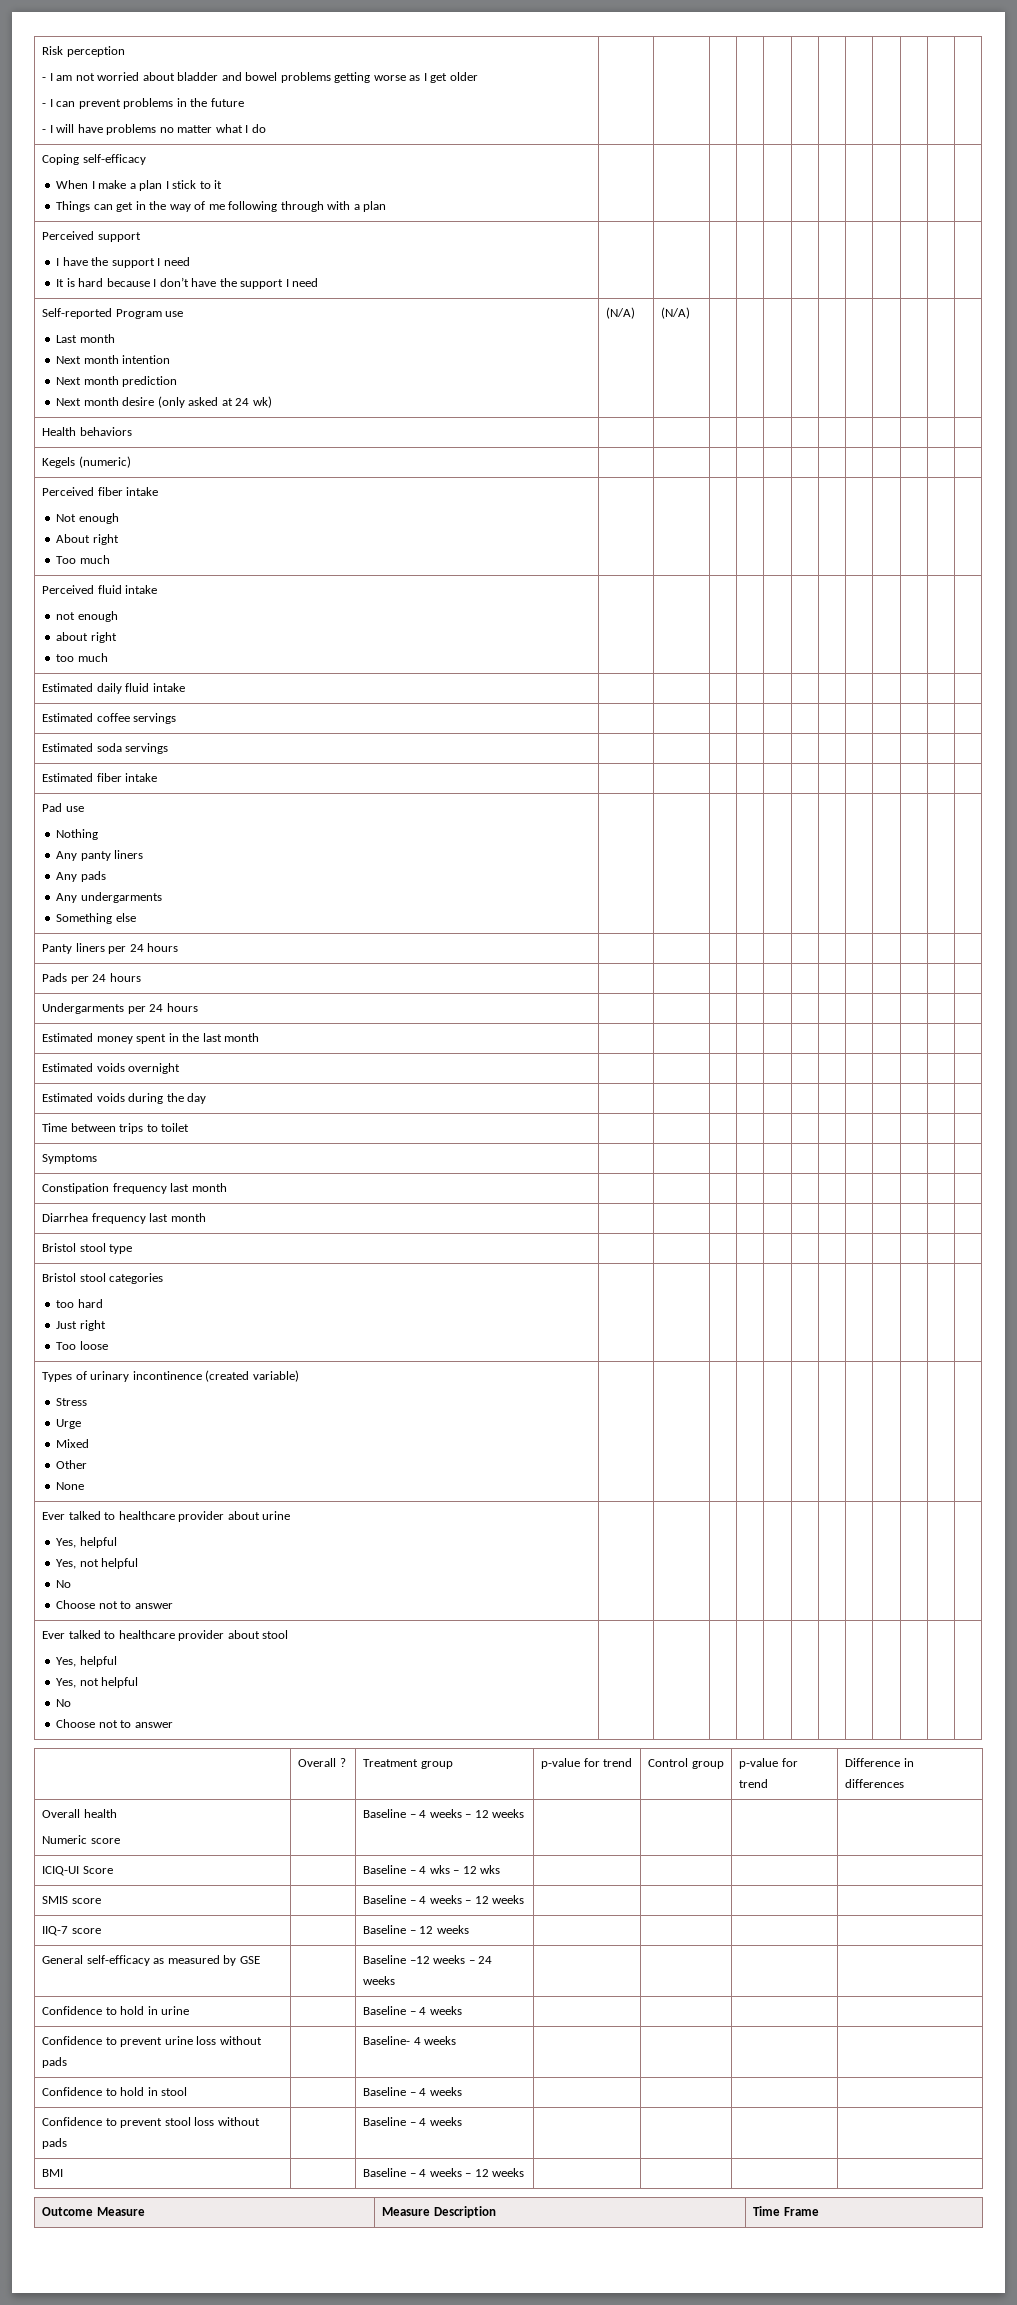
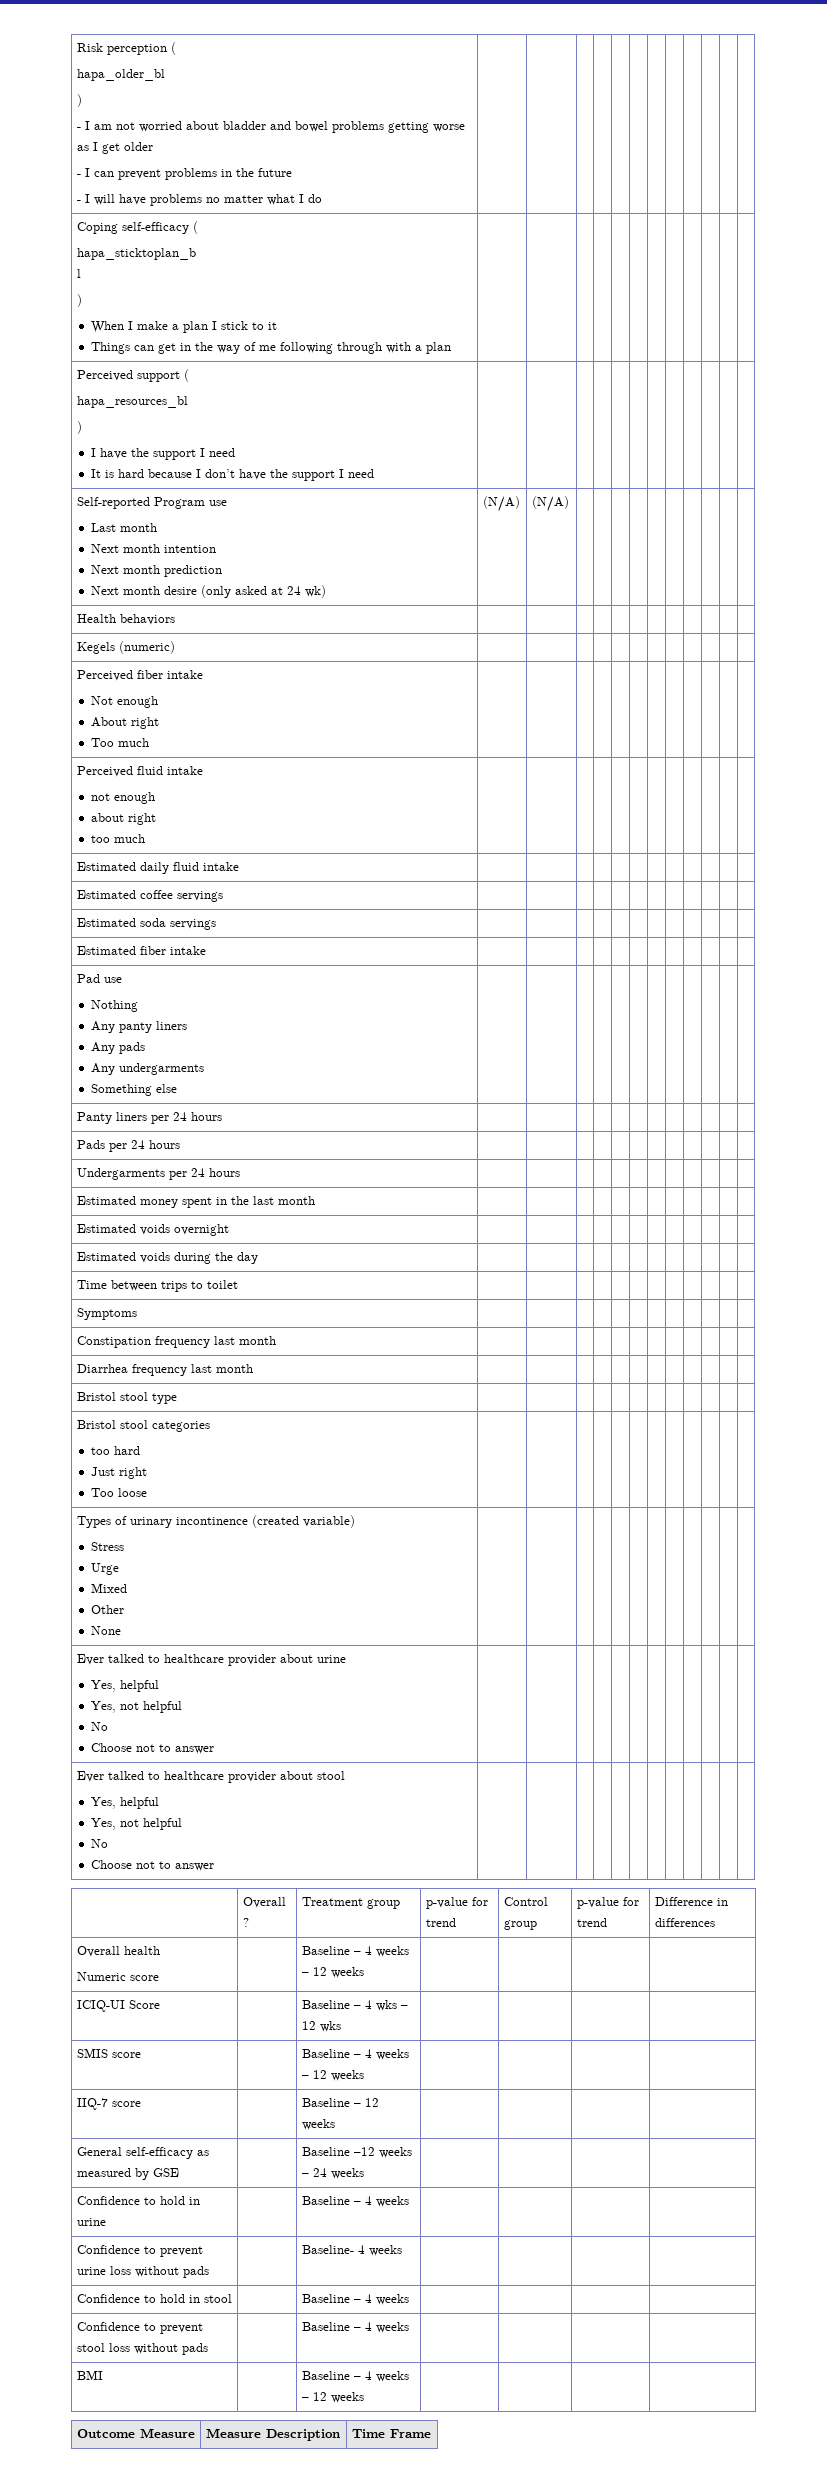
(125, 51) none -> [170,42,176,55] [76,69,165,81] [76,94,82,107] ( // hapa_older_bl // )
(146, 159) none -> [192,221,198,234] [76,248,196,260] [76,269,81,278] [76,294,82,307] ( // hapa_sticktoplan_b // l // )
(141, 237) none -> [183,369,189,382] [76,396,188,408] [76,421,82,434] ( // hapa_resources_bl // )

